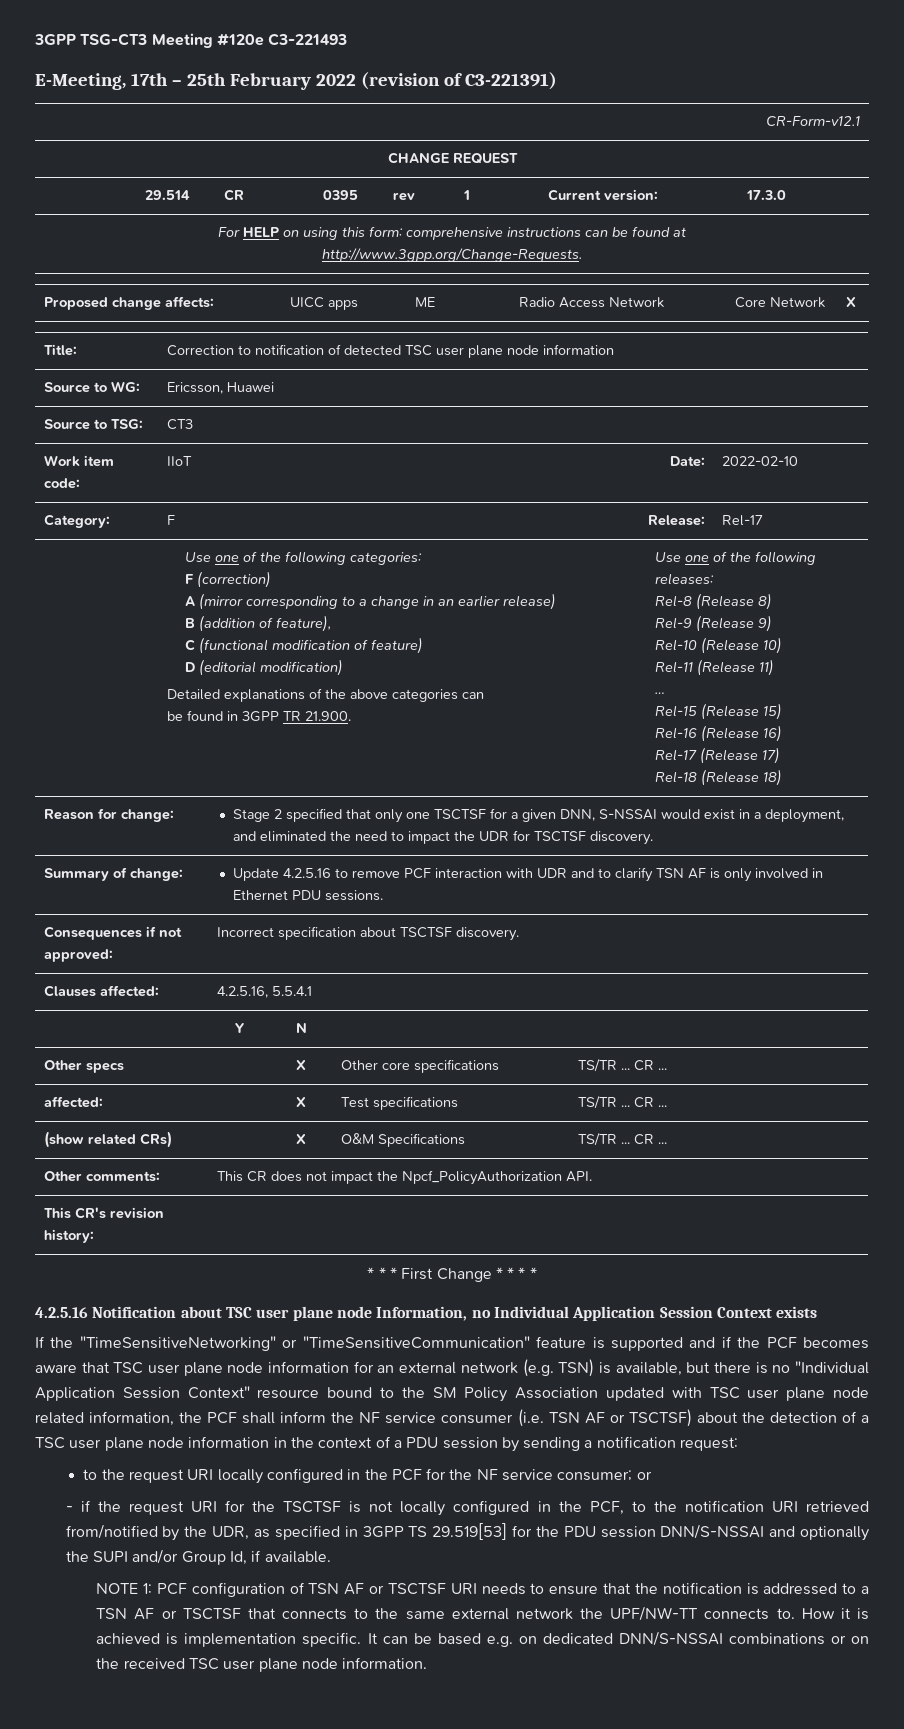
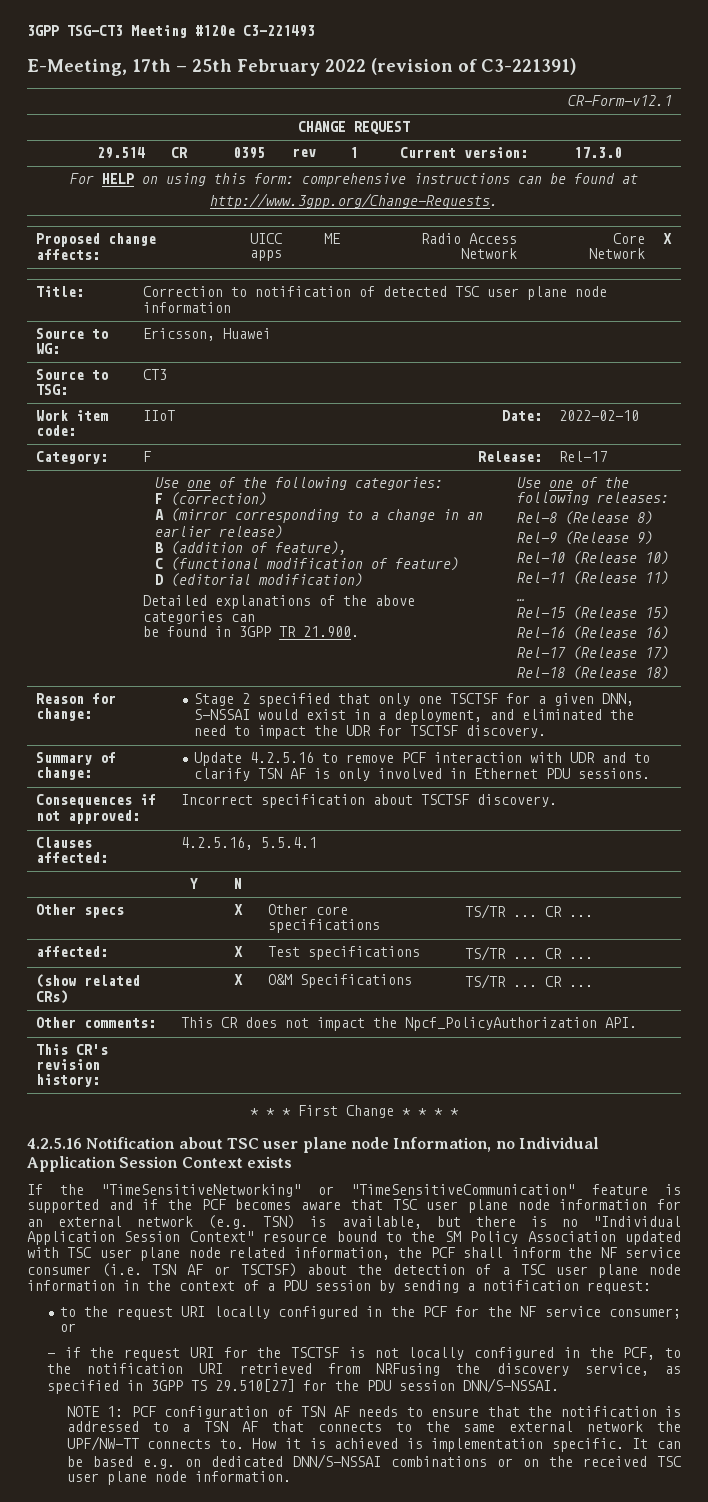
[65,1524,250,1541] from/notified by the UDR, -> [327,1363,649,1376] from NRFusing the discovery service,
[432,1523,508,1540] 29.519[53] -> [214,1379,295,1392] 29.510[27]
[660,1524,869,1541] [65,1549,331,1565] DNN/S-NSSAI and optionally the SUPI and/or Group Id, if available. -> [462,1378,559,1393] DNN/S-NSSAI.
[369,1583,477,1595] or TSCTSF URI -> (350, 1411) none
[161,1608,241,1620] or TSCTSF -> (259, 1426) none

